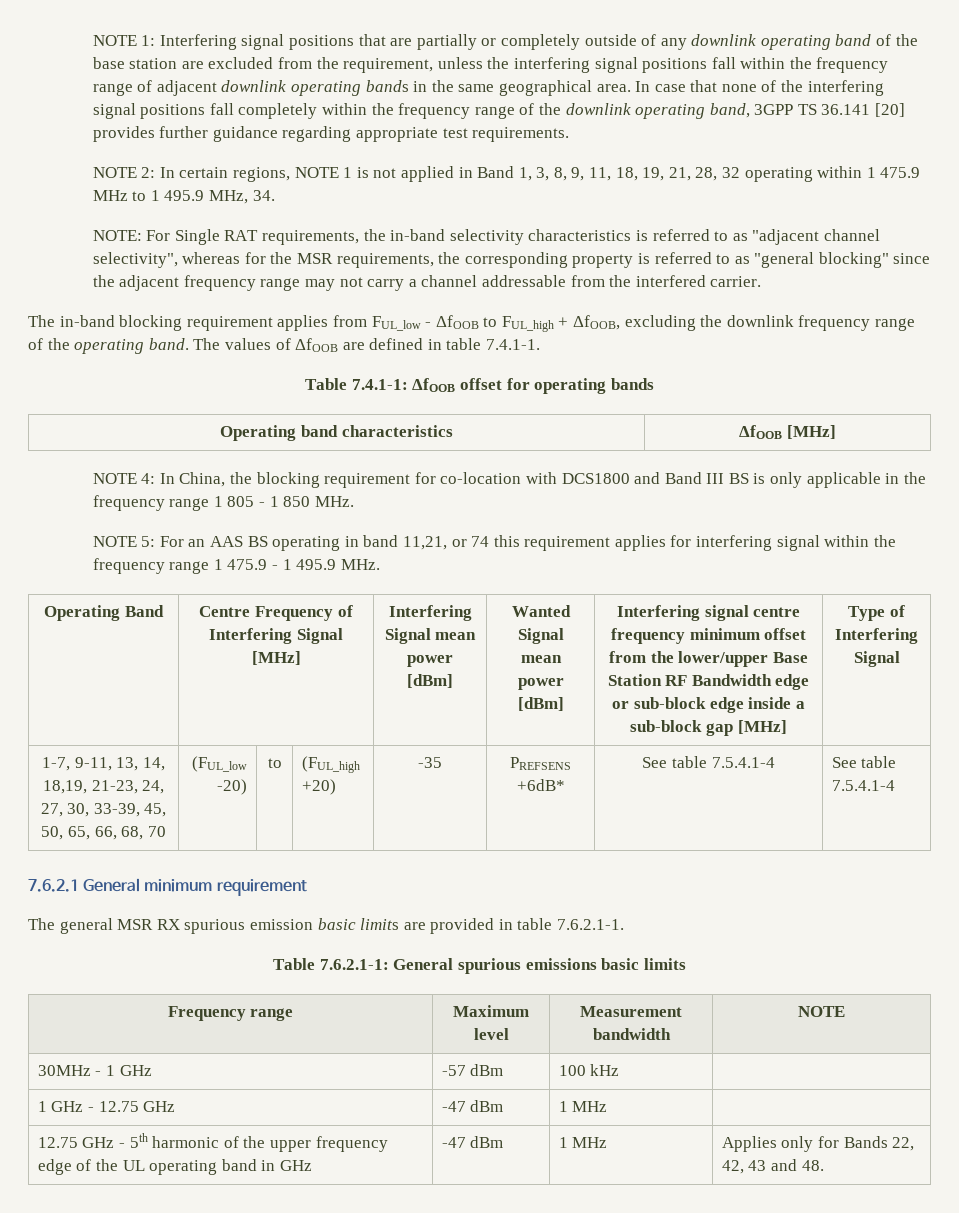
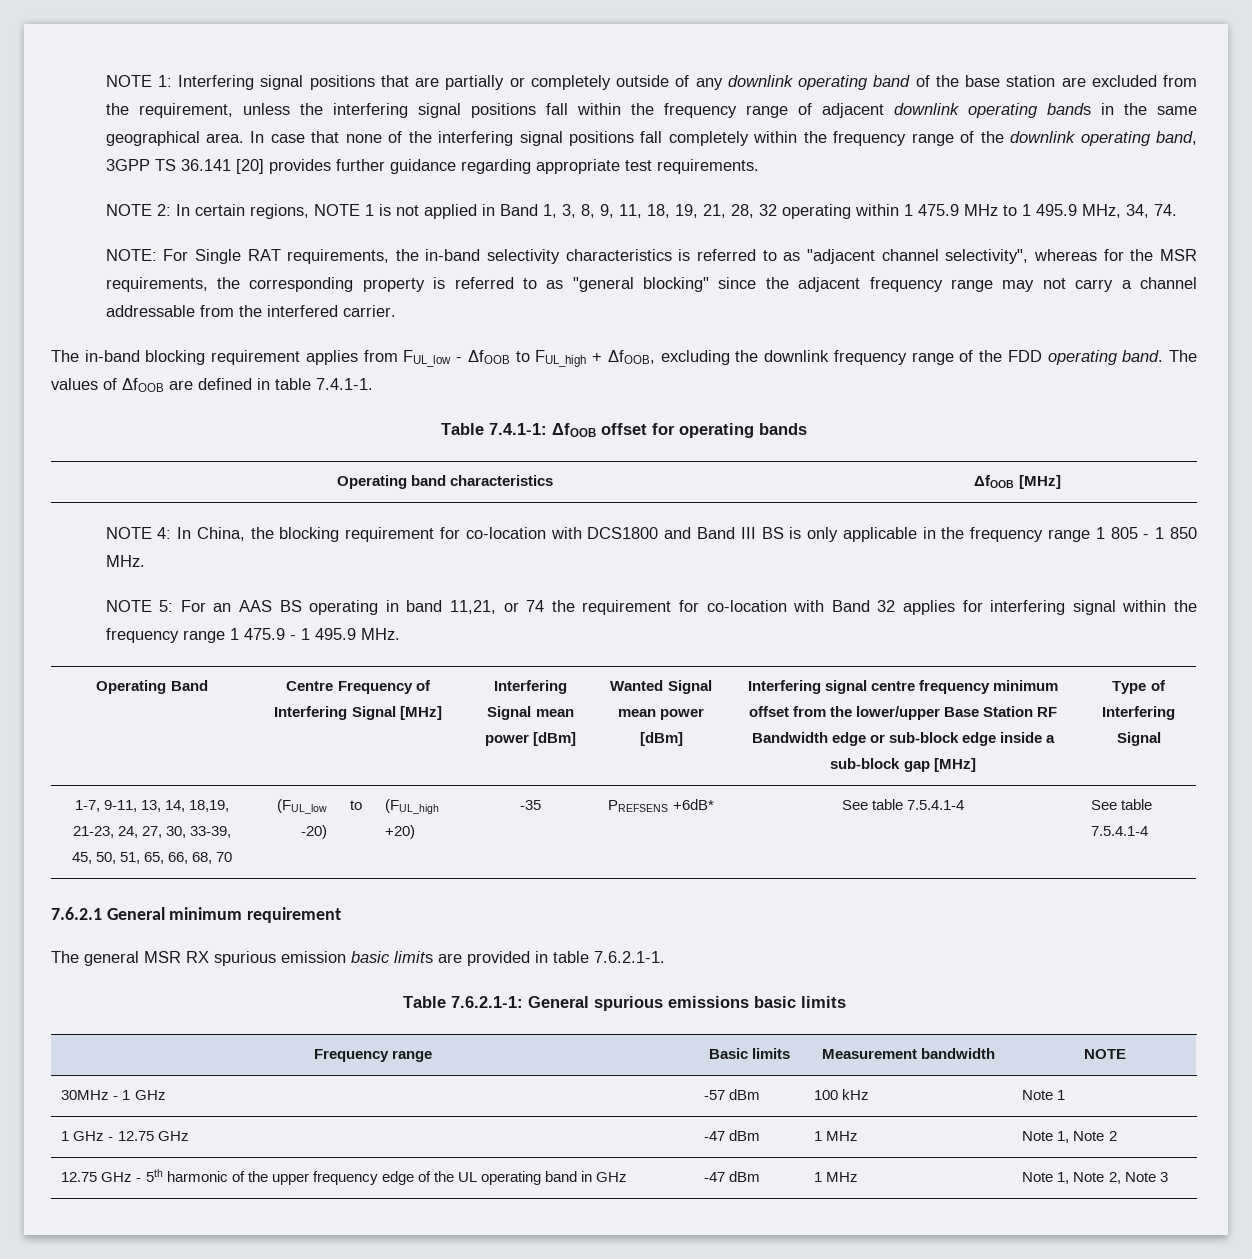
[252,190,275,201] 34. -> [1125,204,1177,218] 34, 74.
(70, 344) none -> [1007,350,1042,362] FDD
[493,535,611,551] this requirement -> [551,600,896,615] the requirement for co-location with Band 32
(64, 833) none -> [119,852,140,864] 51,
[453,1005,529,1017] [473,1028,509,1040] Maximum level -> [708,1048,791,1059] Basic limits
(620, 1070) none -> [1022,1090,1066,1100] Note 1
(608, 1106) none -> [1022,1131,1117,1143] Note 1, Note 2
[721,1136,915,1152] [721,1159,824,1174] Applies only for Bands 22, 42, 43 and 48. -> [1022,1172,1168,1184] Note 1, Note 2, Note 3

